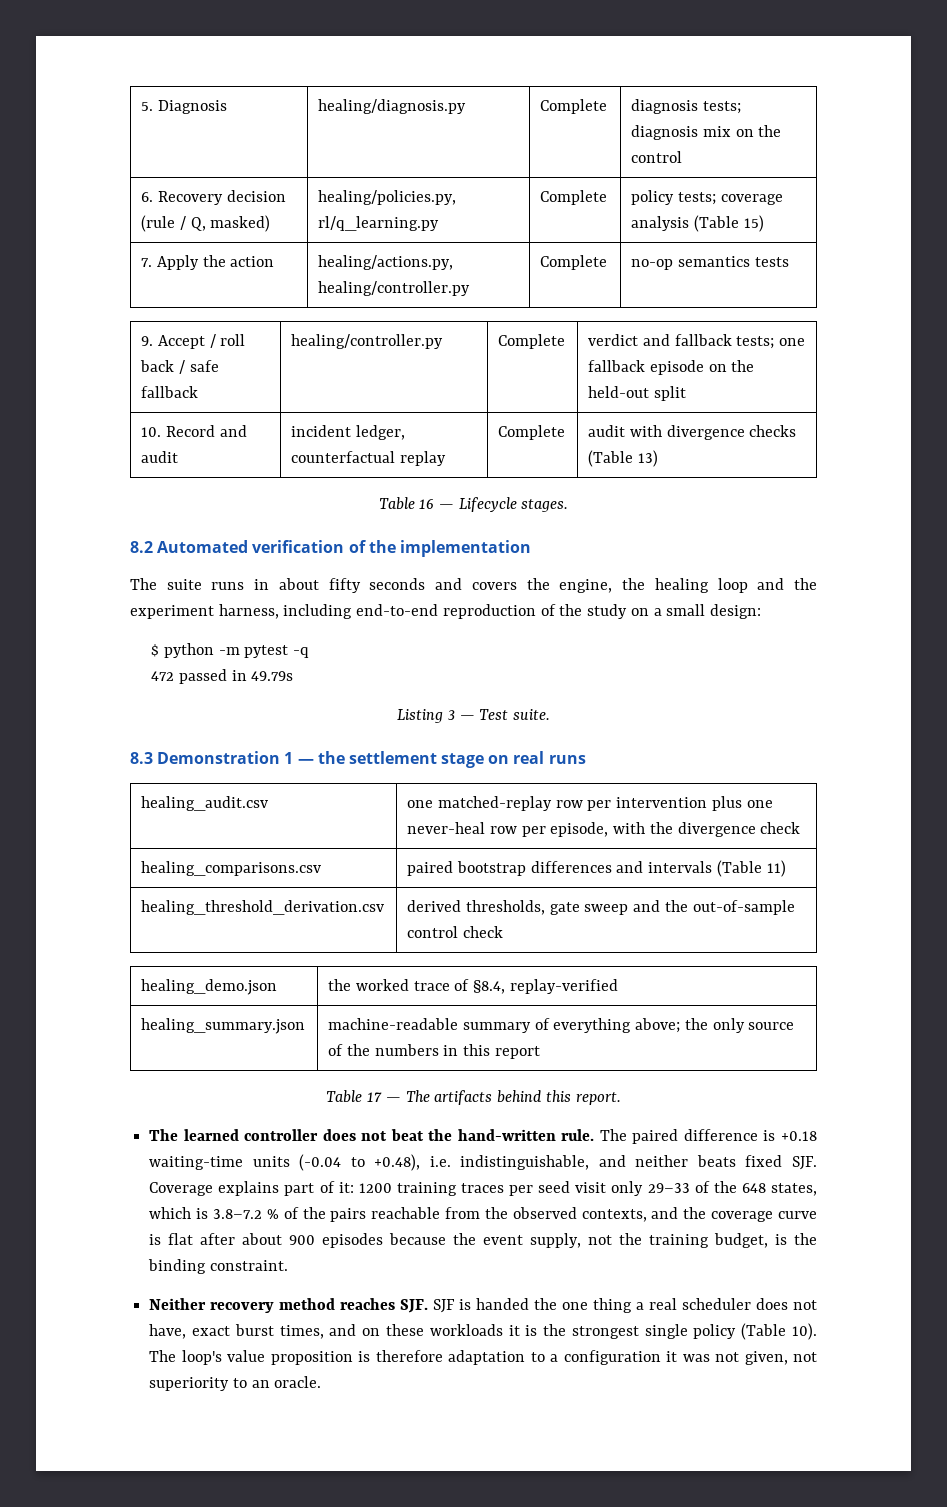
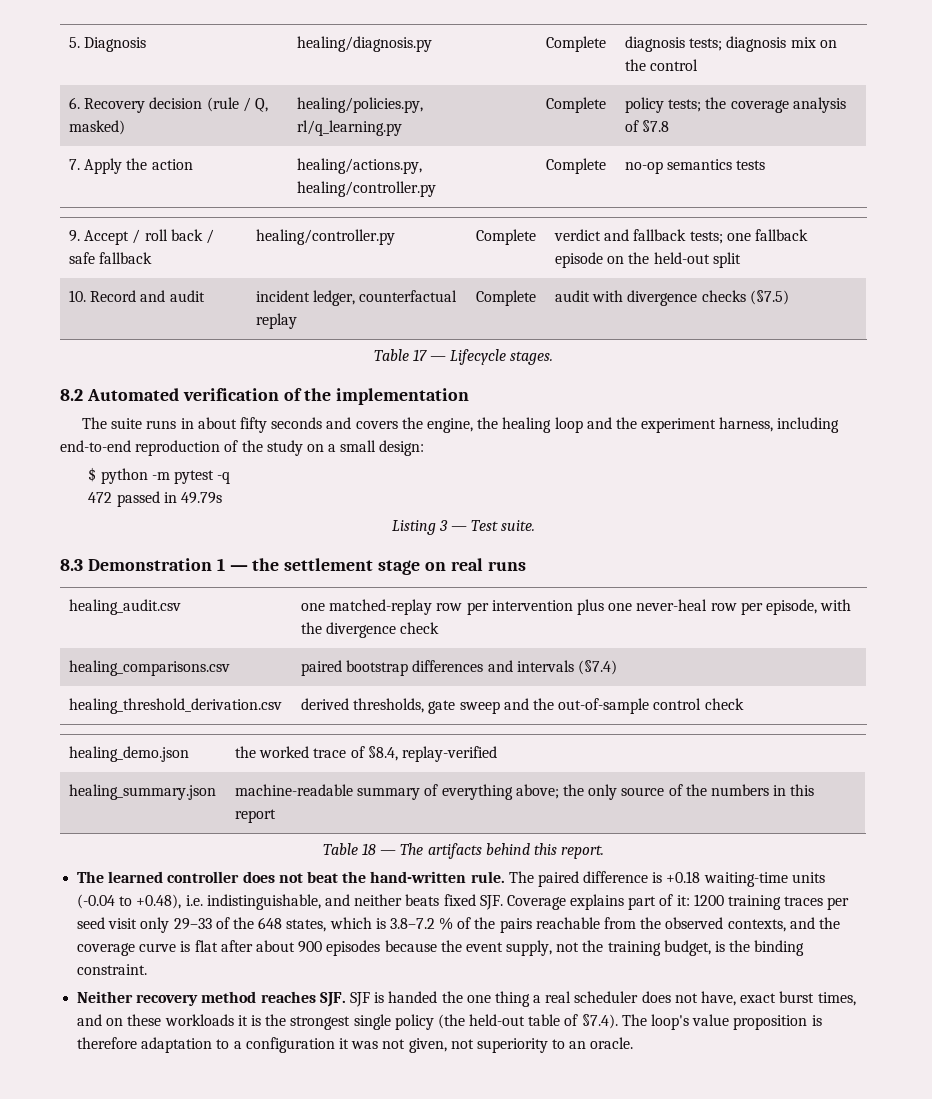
(716, 198) none -> [705,97,727,109] the
[693,215,764,232] (Table 15) -> [625,120,670,132] of §7.8
[588,450,658,467] [378,497,435,510] (Table 13) // Table 16 -> [749,290,789,305] [373,349,427,361] (§7.5) // Table 17
[716,860,786,877] (Table 11) -> [578,660,618,675] (§7.4)
[367,1092,383,1102] 17 -> [362,843,377,855] 18
[741,1323,817,1340] (Table 10). -> [437,1014,618,1029] (the held-out table of §7.4).

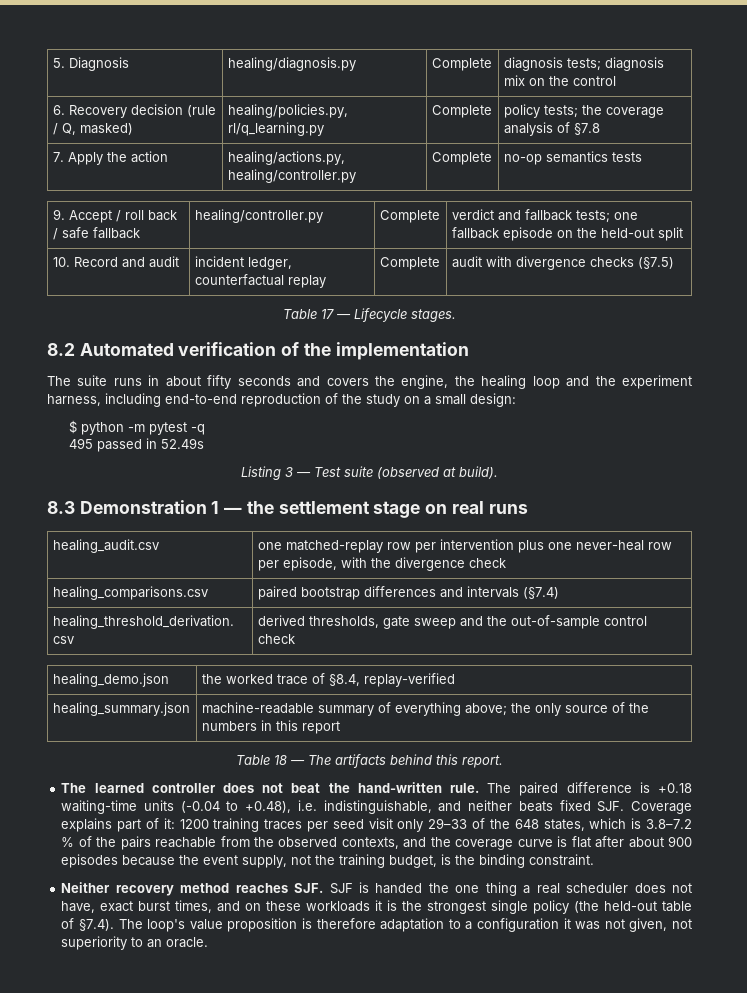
[88,492,113,503] 472 -> [69,438,94,449] 495
[180,492,222,504] 49.79s -> [161,438,205,449] 52.49s
[501,520,536,531] suite. -> [344,466,498,479] suite (observed at build).

